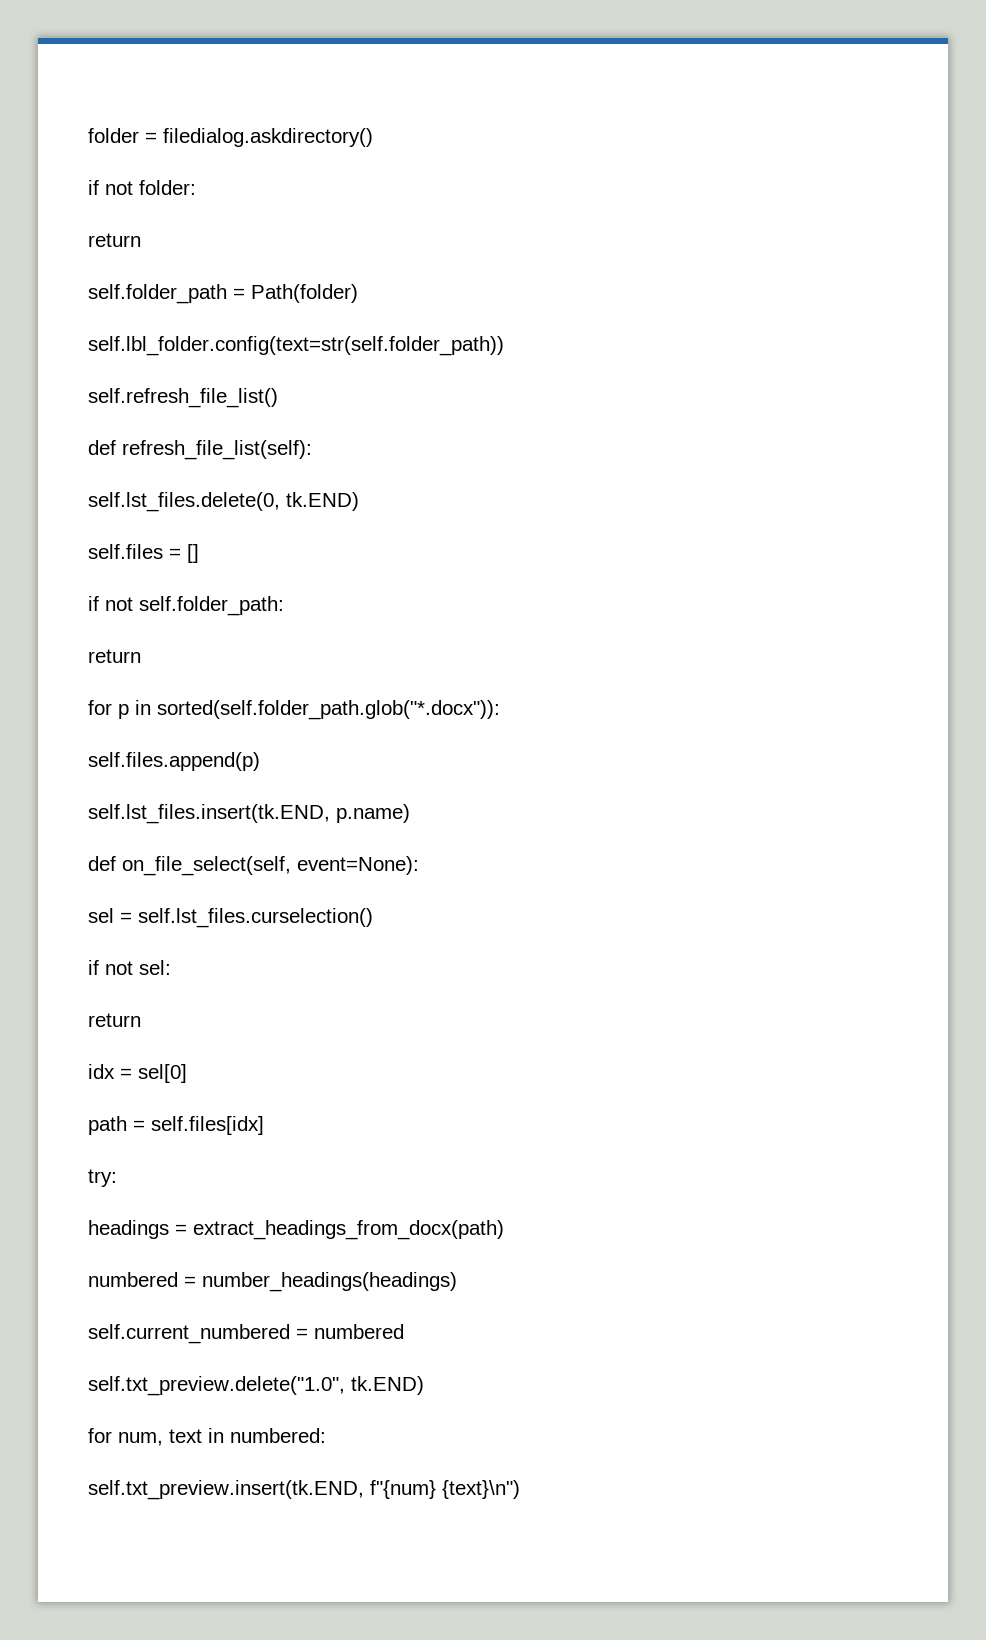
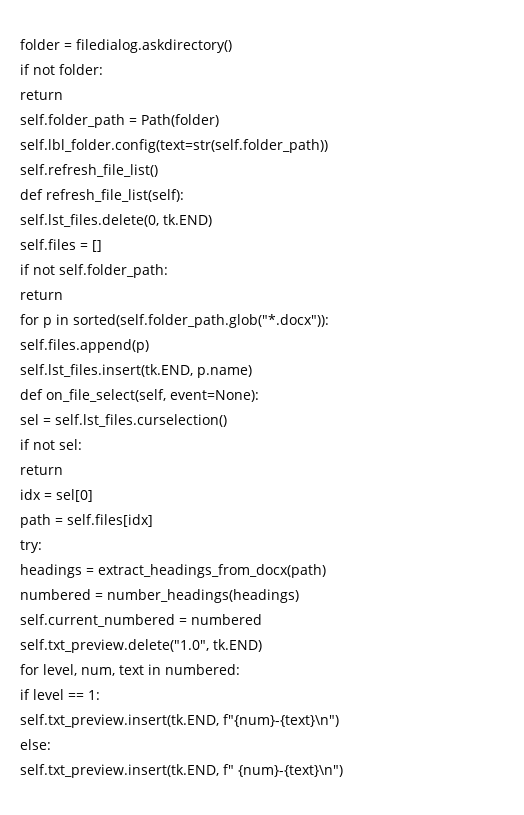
(112, 1435) none -> [43,664,77,676] level,
[88,1480,520,1500] self.txt_preview.insert(tk.END, f"{num} {text}\n") -> [20,689,100,700] [20,714,339,728] [20,739,51,750] [20,764,343,778] if level == 1: // self.txt_preview.insert(tk.END, f"{num}-{text}\n") // else: // self.txt_preview.insert(tk.END, f" {num}-{text}\n")

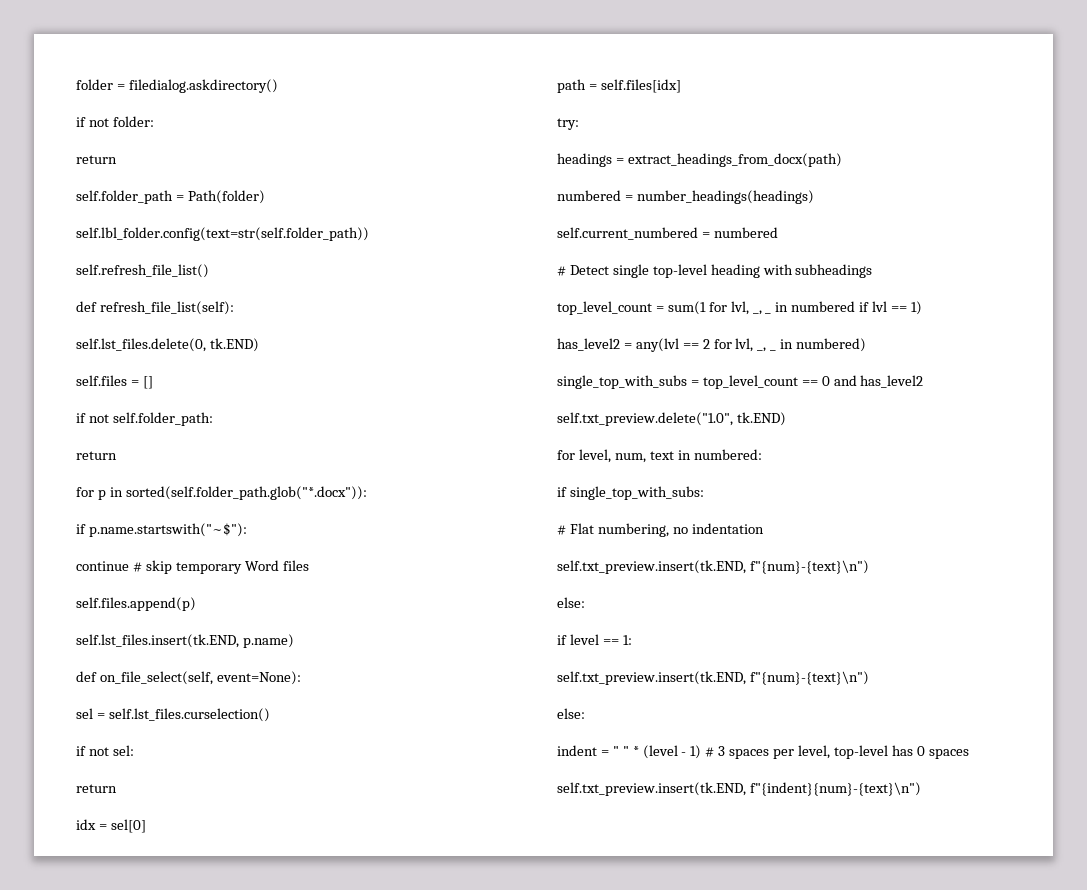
(329, 321) none -> [76,523,247,537] [76,560,309,574] // if p.name.startswith("~$"): // continue # skip temporary Word files
(262, 619) none -> [557,264,873,278] [557,301,772,315] [775,301,922,315] [557,338,777,352] [780,338,867,352] [557,375,924,389] // # Detect single top-level heading with subheadings // top_level_count = sum(1 for lvl, _, _ in numbered if lvl == 1) // has_level2 = any(lvl == 2 for lvl, _, _ in numbered) // single_top_with_subs = top_level_count == 0 and has_level2
(240, 669) none -> [557,486,704,500] [557,523,764,537] [557,560,869,574] [557,597,585,608] // if single_top_with_subs: // # Flat numbering, no indentation // self.txt_preview.insert(tk.END, f"{num}-{text}\n") // else:
[20,764,343,778] // self.txt_preview.insert(tk.END, f" {num}-{text}\n") -> [557,745,969,759] [557,782,921,796] // indent = " " * (level - 1) # 3 spaces per level, top-level has 0 spaces // self.txt_preview.insert(tk.END, f"{indent}{num}-{text}\n")

